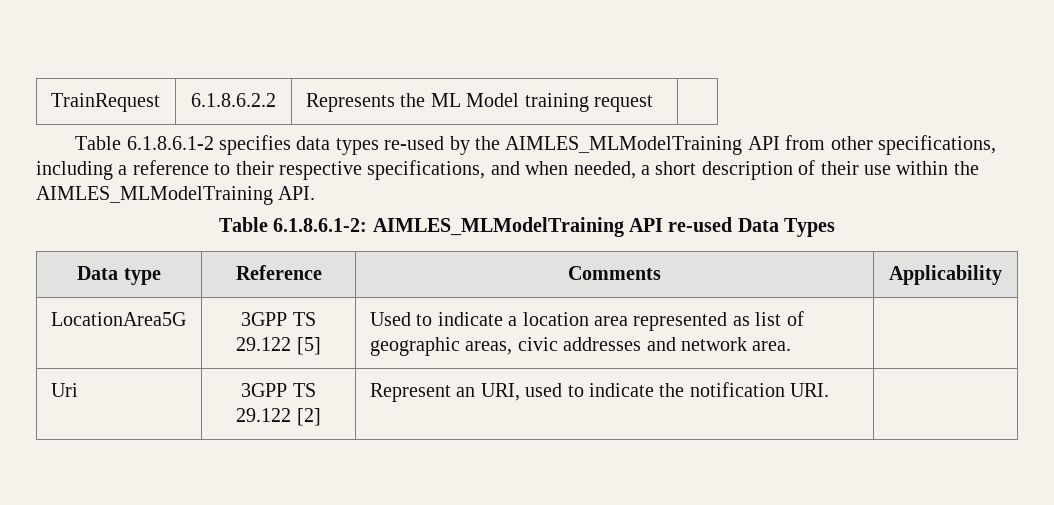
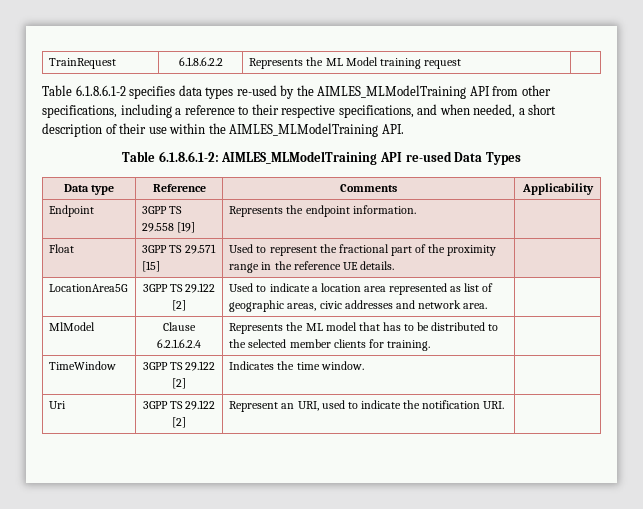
(1002, 275) none -> [49,205,95,217] [142,206,183,214] [142,222,196,233] [229,205,416,217] [49,244,75,253] [142,244,216,254] [142,261,161,272] [229,244,497,256] [229,261,394,273] // Endpoint | 3GPP TS 29.558 [19] | Represents the endpoint information. | // Float | 3GPP TS 29.571 [15] | Used to represent the fractional part of the proximity range in the reference UE details. |
[296,337,321,355] [5] -> [172,300,186,311] [2]
(792, 346) none -> [49,322,96,331] [163,322,196,331] [157,339,201,348] [229,322,499,334] [229,339,430,351] [49,361,117,370] [142,361,216,371] [172,378,186,389] [229,361,364,370] // MlModel | Clause 6.2.1.6.2.4 | Represents the ML model that has to be distributed to the selected member clients for training. | // TimeWindow | 3GPP TS 29.122 [2] | Indicates the time window. |

